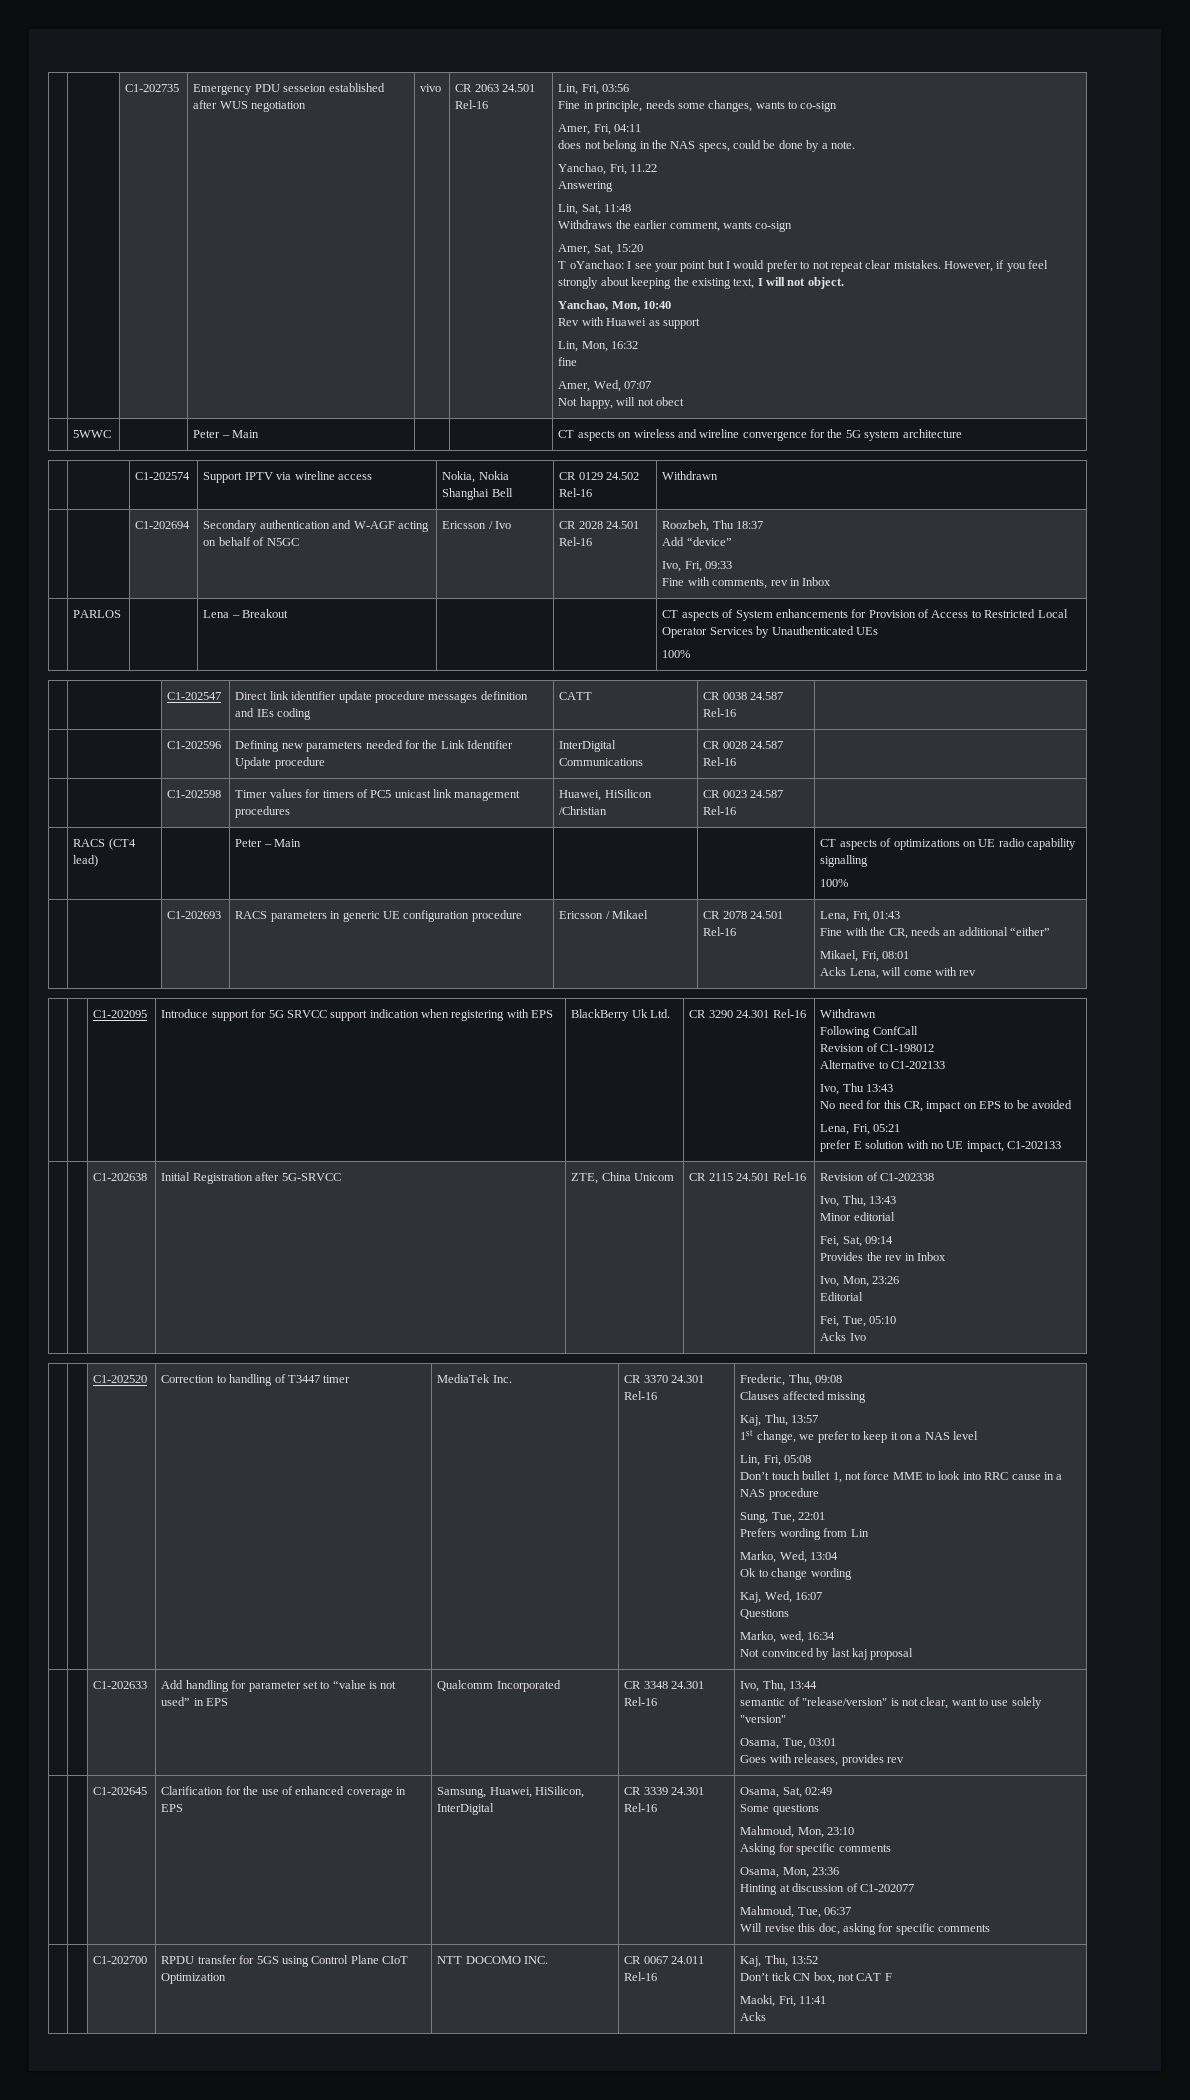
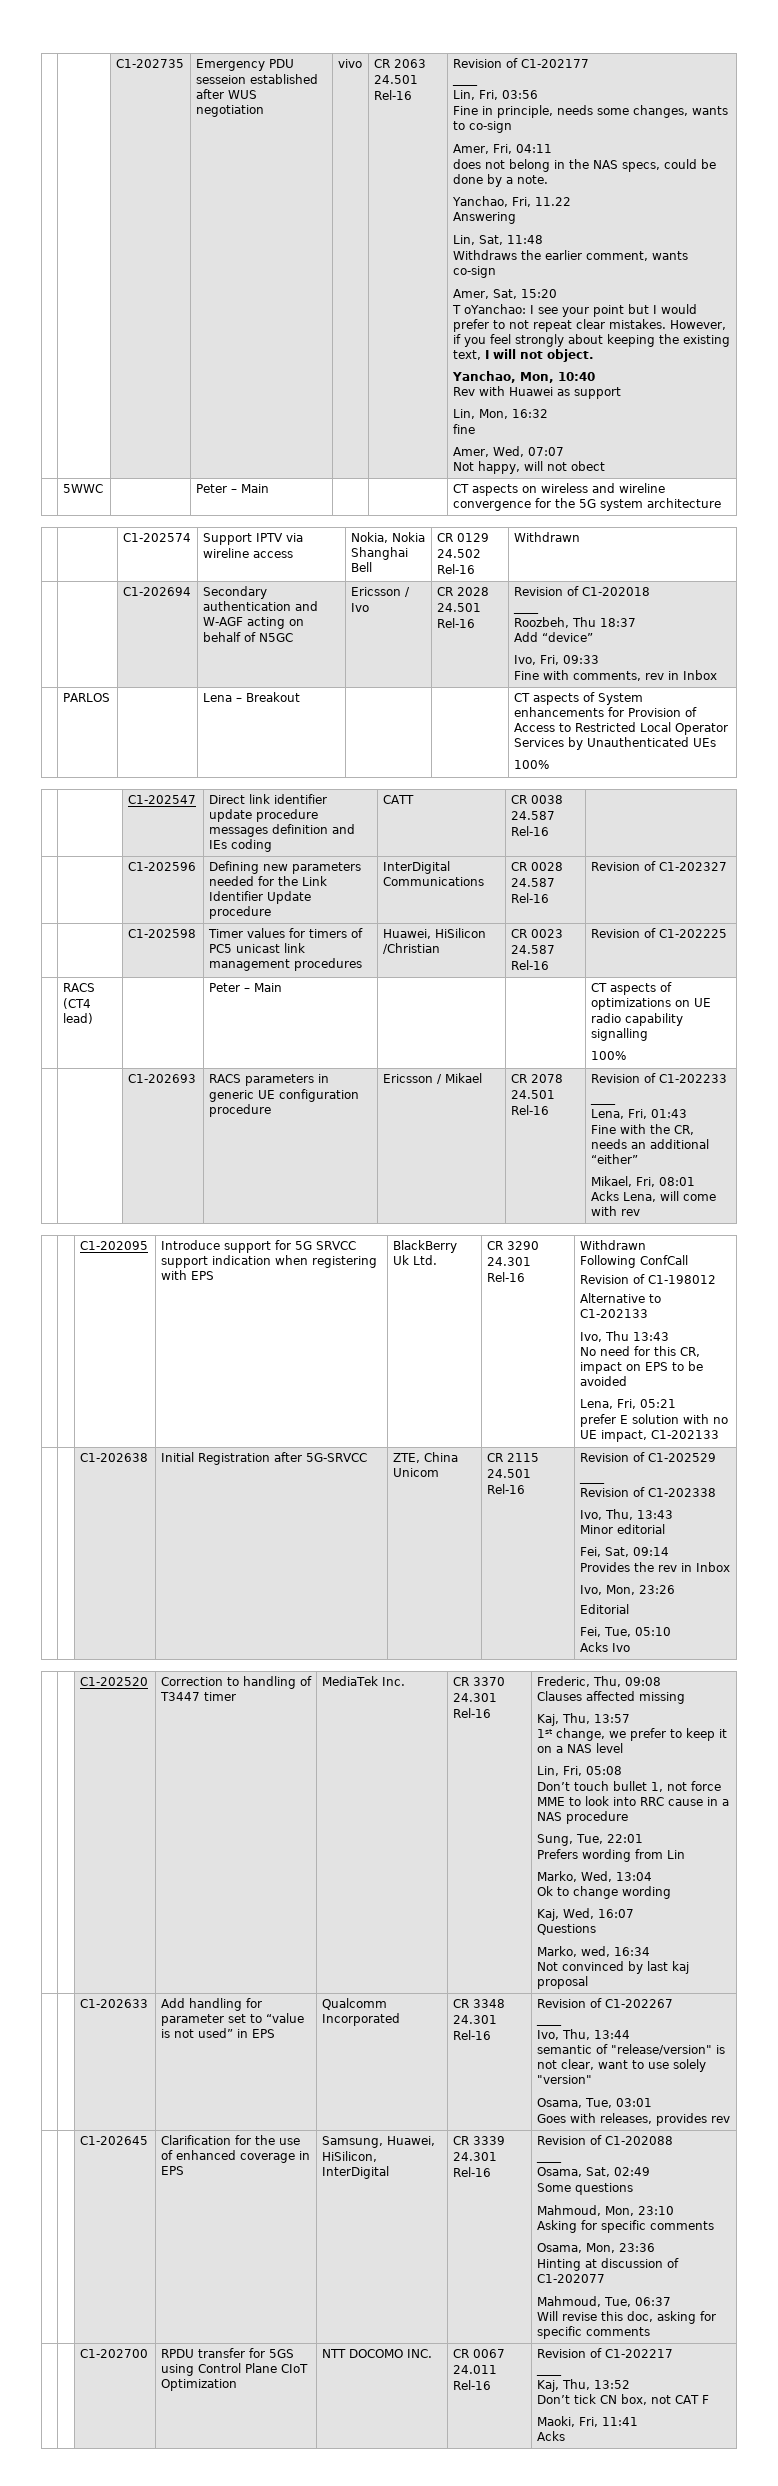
(489, 104) none -> [452,58,589,68] [451,83,478,86] Revision of C1-202177 // ____ //
(593, 541) none -> [513,586,650,596] [512,611,539,614] Revision of C1-202018 // ____ //
(737, 761) none -> [590,861,727,871] Revision of C1-202327
(737, 810) none -> [590,928,727,938] Revision of C1-202225
(737, 931) none -> [590,1073,727,1083] [589,1102,616,1105] Revision of C1-202233 // ____ //
(878, 1176) none -> [647,1453,716,1462] [578,1481,605,1484] [579,1487,645,1497] C1-202529 // ____ // Revision of
(658, 1701) none -> [536,1998,673,2008] [535,2023,562,2026] Revision of C1-202267 // ____ //
(658, 1807) none -> [536,2135,673,2145] [535,2160,562,2163] Revision of C1-202088 // ____ //
(658, 1976) none -> [536,2348,673,2358] [535,2373,562,2376] Revision of C1-202217 // ____ //

